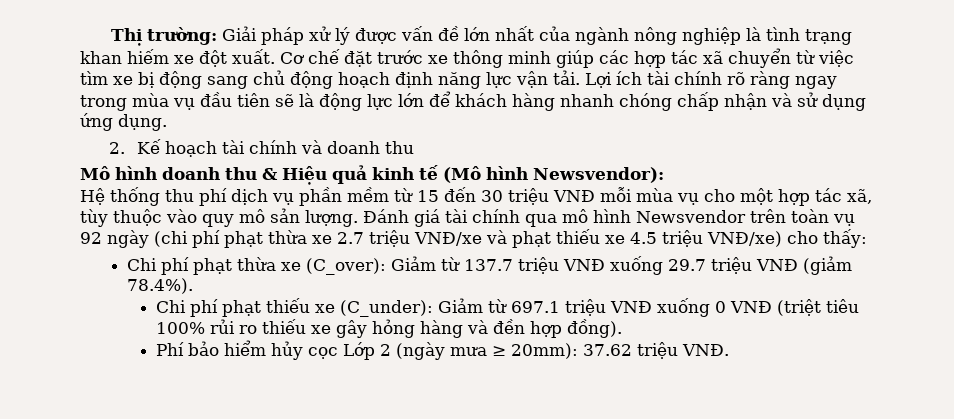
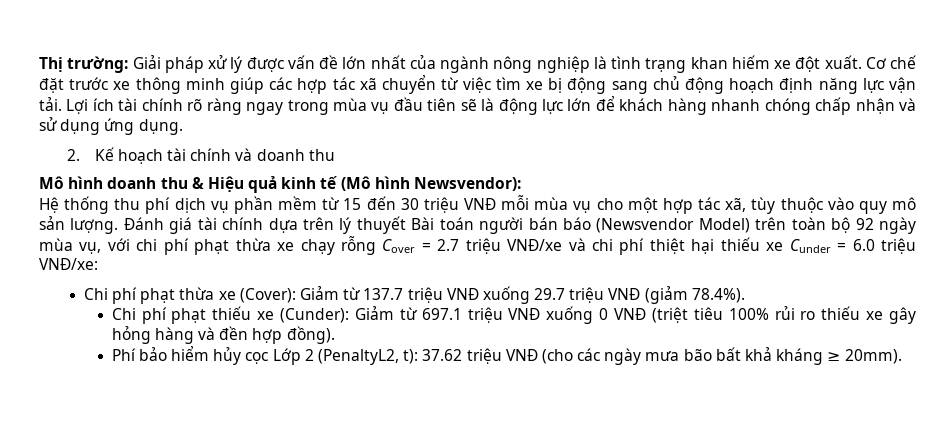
[525,209,746,227] qua mô hình Newsvendor -> [268,216,750,234] dựa trên lý thuyết Bài toán người bán báo (Newsvendor Model)
[833,214,855,226] vụ -> [831,217,851,233] bộ
[154,229,867,248] (chi phí phạt thừa xe 2.7 triệu VNĐ/xe và phạt thiếu xe 4.5 triệu VNĐ/xe) cho thấy: -> [39,236,917,255] [39,258,98,270] mùa vụ, với chi phí phạt thừa xe chạy rỗng Cover = 2.7 triệu VNĐ/xe và chi phí thiệt hại thiếu xe Cunder = 6.0 triệu VNĐ/xe:
[305,258,386,275] (C_over): -> [239,288,296,303] (Cover):
[339,300,433,317] (C_under): -> [280,308,350,323] (Cunder):
[395,342,729,360] (ngày mưa ≥ 20mm): 37.62 triệu VNĐ. -> [317,347,902,365] (PenaltyL2, t): 37.62 triệu VNĐ (cho các ngày mưa bão bất khả kháng ≥ 20mm).

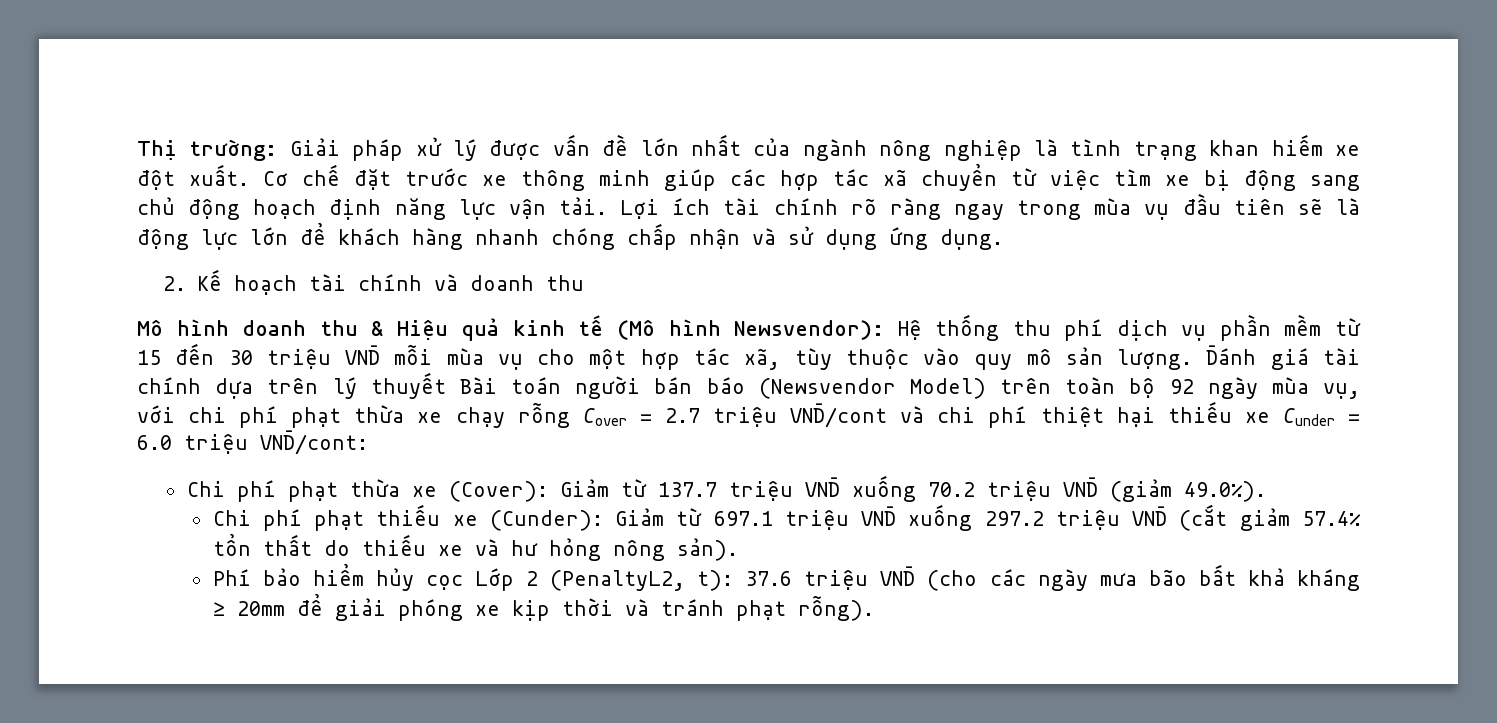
(522, 184) // -> (885, 330) none
[507,239,563,251] VNĐ/xe -> [790,403,888,428] VNĐ/cont
[39,258,98,270] VNĐ/xe: -> [260,430,368,455] VNĐ/cont:
[534,288,566,300] 29.7 -> [927,482,975,497] 70.2
[691,288,745,303] 78.4%). -> [1183,481,1266,502] 49.0%).
[599,306,917,324] [111,326,335,344] 0 VNĐ (triệt tiêu 100% rủi ro thiếu xe gây hỏng hàng và đền hợp đồng). -> [984,504,1361,531] [212,533,738,561] 297.2 triệu VNĐ (cắt giảm 57.4% tổn thất do thiếu xe và hư hỏng nông sản).
[422,349,463,361] 37.62 -> [745,571,793,586] 37.6
[844,349,902,364] 20mm). -> [236,593,874,621] 20mm để giải phóng xe kịp thời và tránh phạt rỗng).

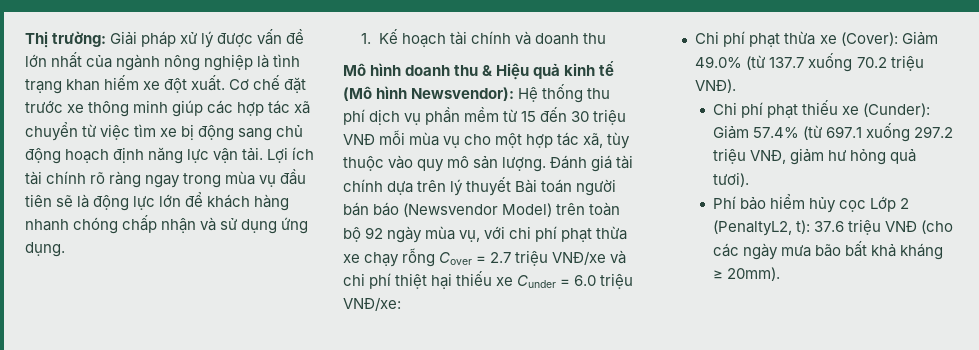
[162,276,186,291] 2. -> [360,33,371,44] 1.
[790,403,888,428] VNĐ/cont -> [552,251,607,265] VNĐ/xe
[260,430,368,455] VNĐ/cont: -> [343,297,401,311] VNĐ/xe:
[620,475,1266,502] từ 137.7 triệu VNĐ xuống 70.2 triệu VNĐ (giảm 49.0%). -> [695,53,924,72] [695,79,737,93] 49.0% (từ 137.7 xuống 70.2 triệu VNĐ).
[676,504,1361,531] [212,533,738,561] từ 697.1 triệu VNĐ xuống 297.2 triệu VNĐ (cắt giảm 57.4% tổn thất do thiếu xe và hư hỏng nông sản). -> [753,123,954,142] [713,148,917,165] [713,172,750,187] 57.4% (từ 697.1 xuống 297.2 triệu VNĐ, giảm hư hỏng quả tươi).
[236,593,874,621] 20mm để giải phóng xe kịp thời và tránh phạt rỗng). -> [727,267,781,281] 20mm).

